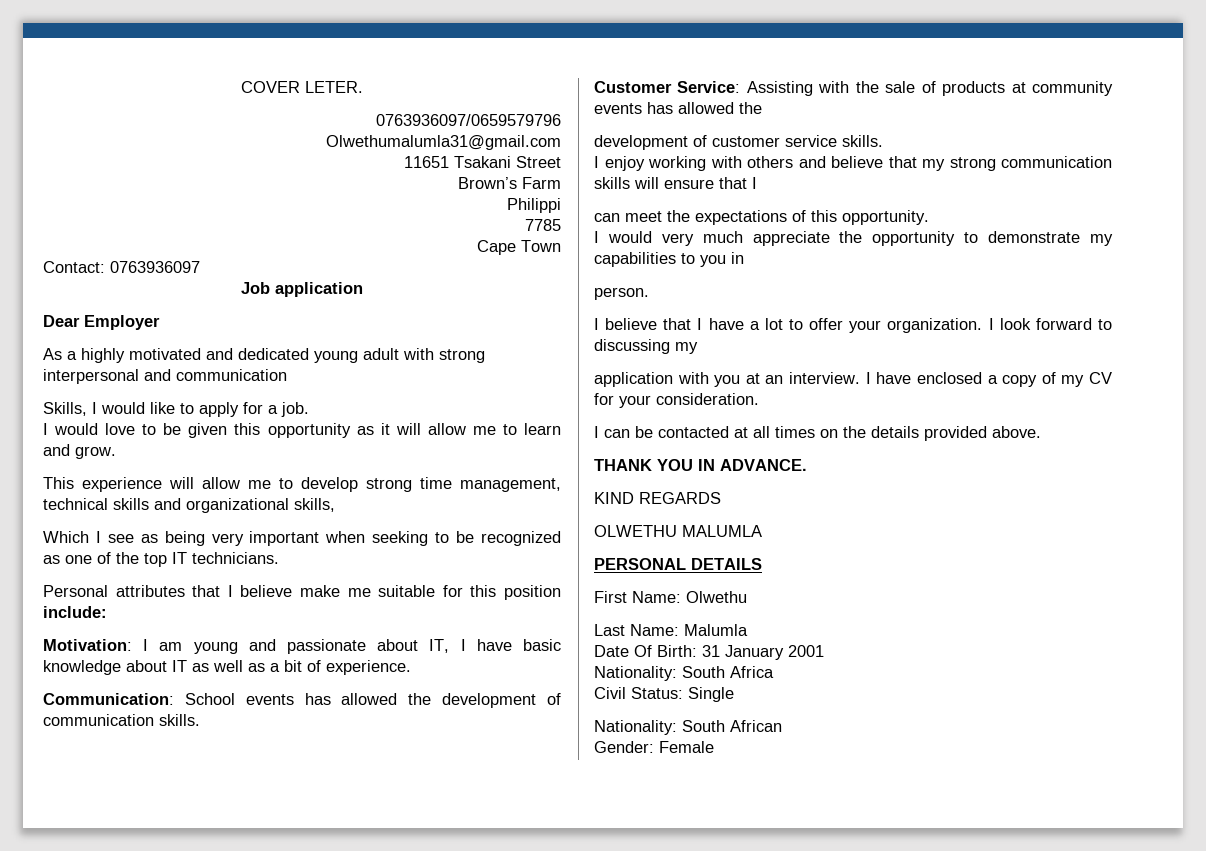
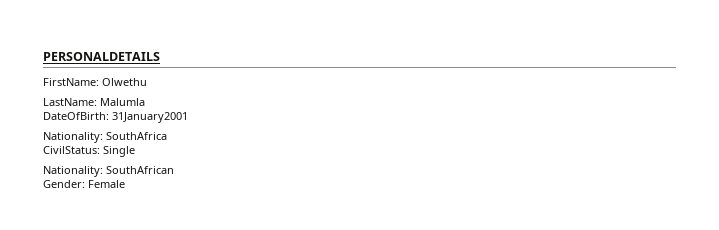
[241,81,363,93] [376,114,561,126] [326,135,561,150] [404,156,561,168] [458,177,561,189] [507,198,561,213] [525,219,561,231] [477,240,561,255] [43,261,200,273] [241,282,363,297] [43,315,160,330] [43,348,485,363] [43,369,287,384] [43,402,309,417] [43,423,561,438] [43,444,116,459] [43,477,561,492] [43,498,335,513] [43,531,562,546] [43,552,279,567] [43,585,562,600] [43,606,107,618] [43,639,561,654] [43,660,411,675] [43,693,561,708] [43,714,200,726] [594,81,1113,96] [594,102,762,114] [594,135,883,150] [594,156,1112,171] [594,177,757,189] [594,210,929,225] [594,231,1113,246] [594,252,744,267] [594,287,649,300] [594,318,1112,333] [594,339,698,354] [594,372,1113,387] [594,393,759,408] [594,426,1041,441] [594,459,807,471] [594,492,721,504] [594,525,762,537] [594,558,762,570] [594,591,681,603] COVER LETER. // 0763936097/0659579796 // Olwethumalumla31@gmail.com // 11651 Tsakani Street // Brown’s Farm // Philippi // 7785 // Cape Town // Contact: 0763936097 // Job application // Dear Employer // As a highly motivated and dedicated young adult with strong interpersonal and communication // Skills, I would like to apply for a job. // I would love to be given this opportunity as it will allow me to learn and grow. // This experience will allow me to develop strong time management, technical skills and organizational skills, // Which I see as being very important when seeking to be recognized as one of the top IT technicians. // Personal attributes that I believe make me suitable for this position include: // Motivation: I am young and passionate about IT, I have basic knowledge about IT as well as a bit of experience. // Communication: School events has allowed the development of communication skills. // Customer Service: Assisting with the sale of products at community events has allowed the // development of customer service skills. // I enjoy working with others and believe that my strong communication skills will ensure that I // can meet the expectations of this opportunity. // I would very much appreciate the opportunity to demonstrate my capabilities to you in // person. // I believe that I have a lot to offer your organization. I look forward to discussing my // application with you at an interview. I have enclosed a copy of my CV for your consideration. // I can be contacted at all times on the details provided above. // THANK YOU IN ADVANCE. // KIND REGARDS // OLWETHU MALUMLA // PERSONAL DETAILS // First Name: -> [43,52,160,61] [43,78,99,86] PERSONALDETAILS // FirstName:
[594,624,679,636] Last Name: -> [43,98,97,106] LastName:
[594,645,824,660] [594,666,774,681] [594,687,683,699] Date Of Birth: 31 January 2001 // Nationality: South Africa // Civil Status: -> [43,112,188,123] [43,132,167,143] [43,146,100,154] DateOfBirth: 31January2001 // Nationality: SouthAfrica // CivilStatus:
[682,720,782,732] South African -> [106,166,174,174] SouthAfrican

